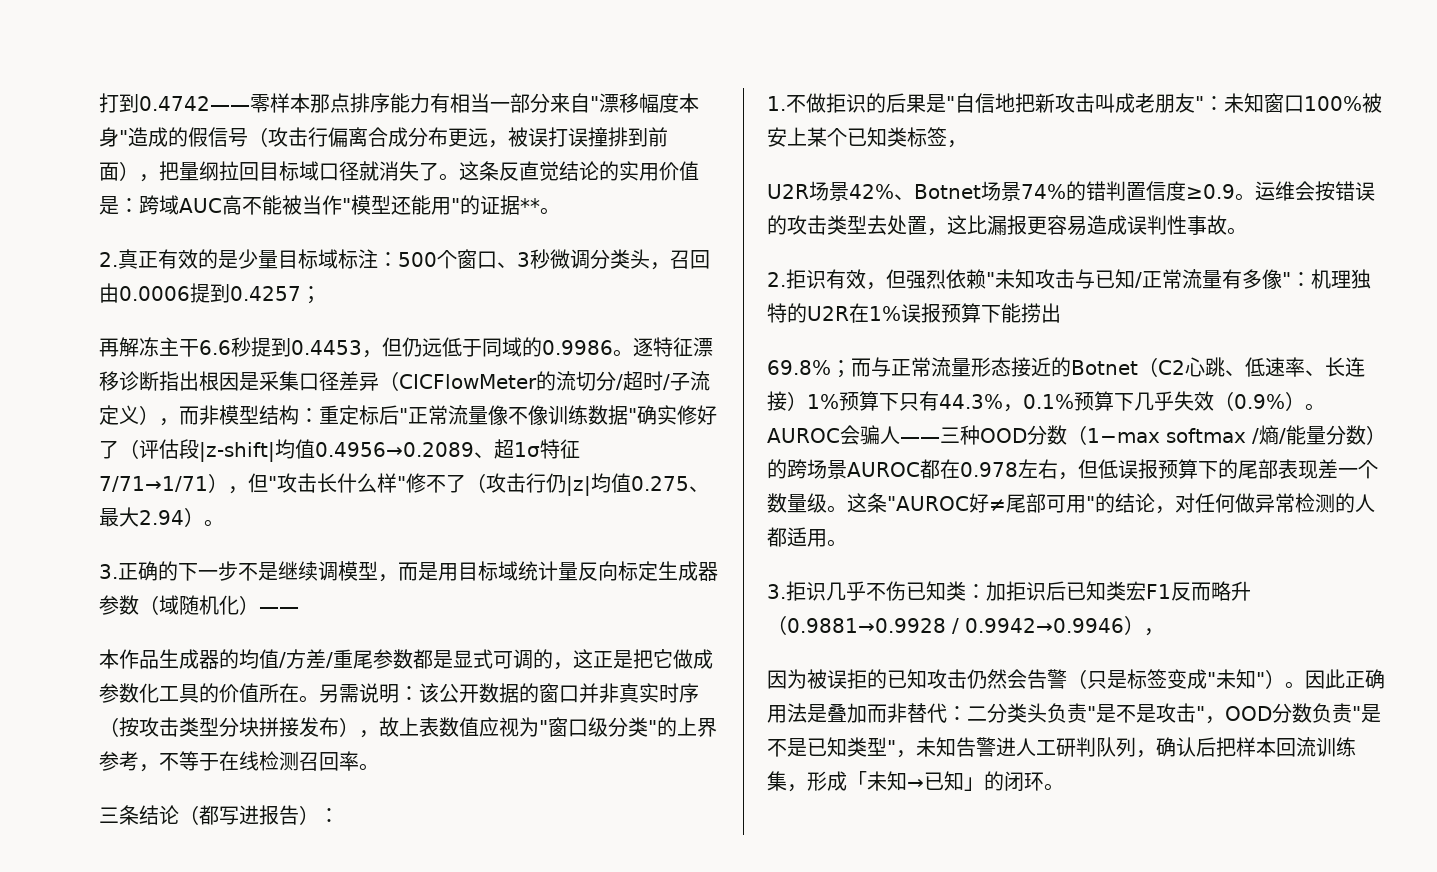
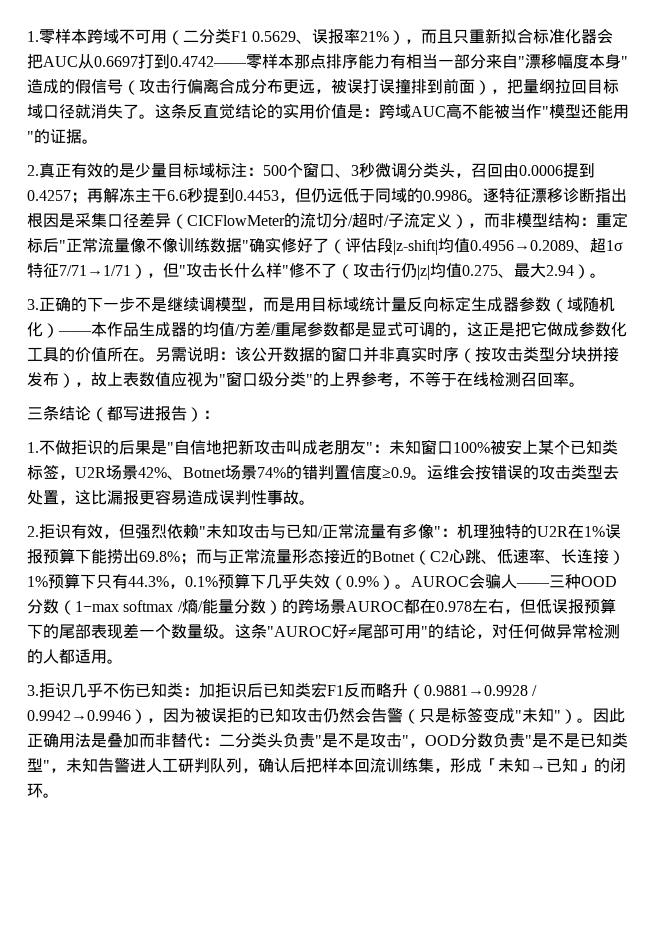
(99, 103) none -> [27,28,614,45] [27,54,138,69] 1.零样本跨域不可用（二分类F1 0.5629、误报率21%），而且只重新拟合标准化器会把AUC从0.6697
[520,198,540,213] ** -> (82, 136) none
(321, 295) // -> (87, 198) none
(299, 610) // -> (92, 333) none
(967, 144) // -> (75, 477) none
(1061, 313) // -> (139, 556) none
(1164, 632) // -> (163, 720) none

